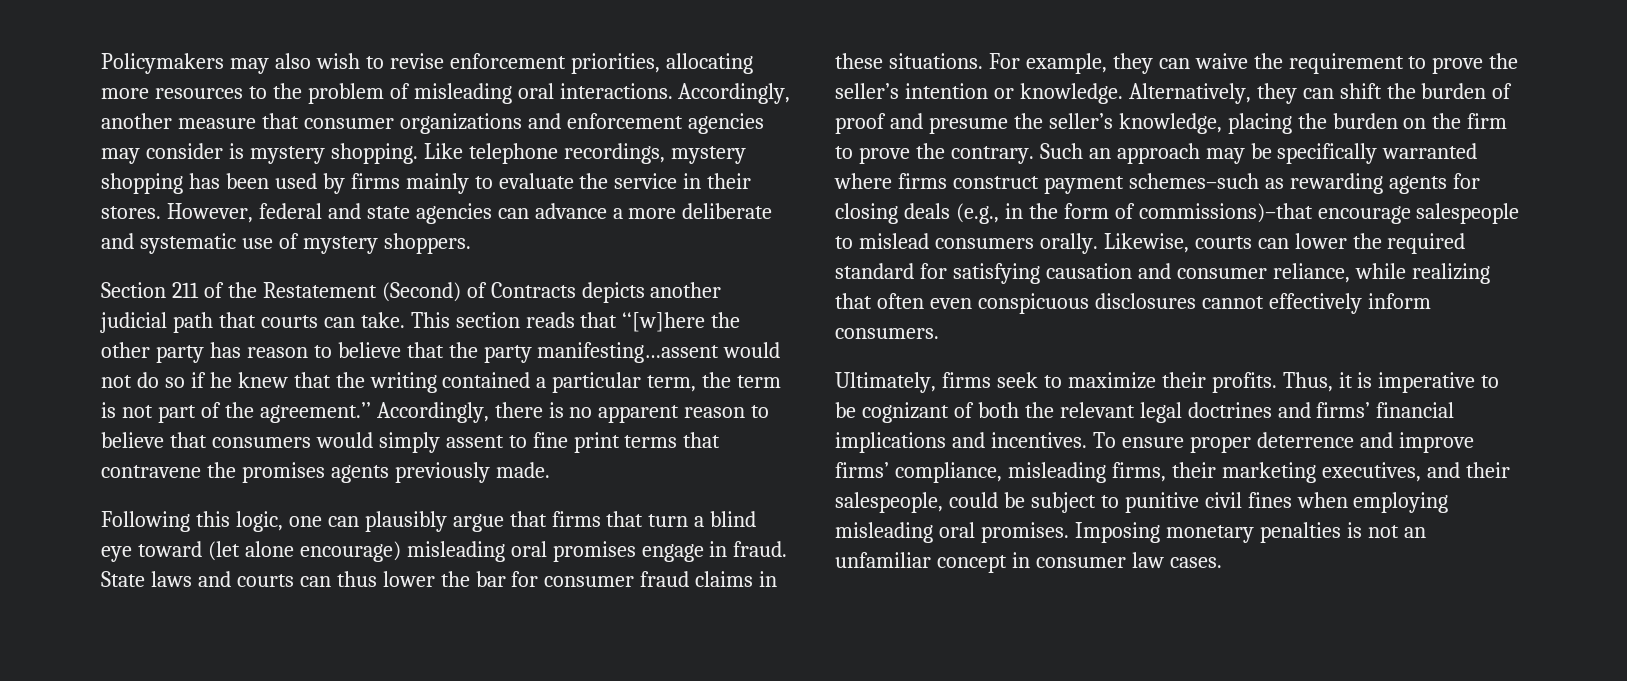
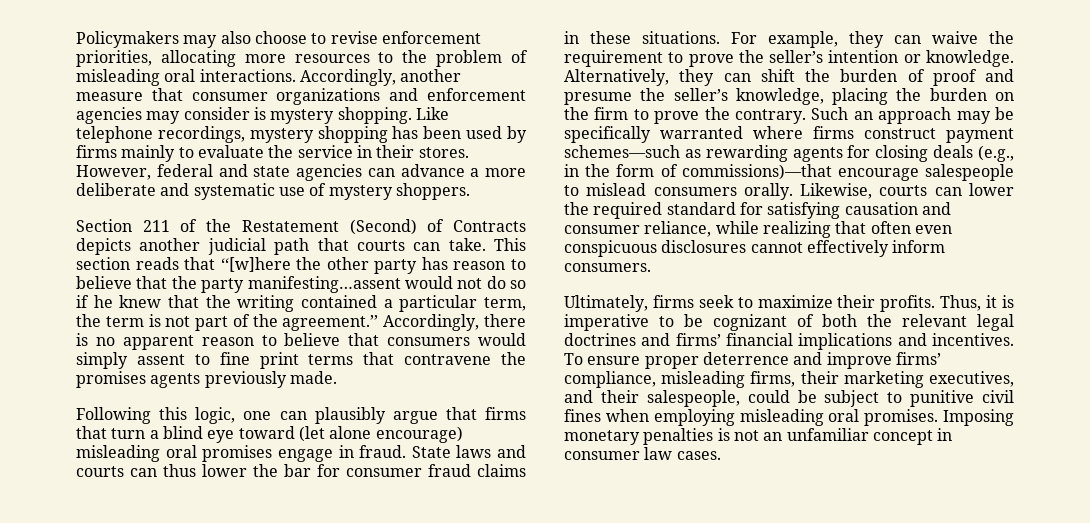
[315,53,360,69] wish -> [254,31,307,44] choose
[1128,173,1259,189] schemes–such -> [564,145,680,158] schemes—such
[1138,203,1313,223] commissions)–that -> [681,164,832,180] commissions)—that

